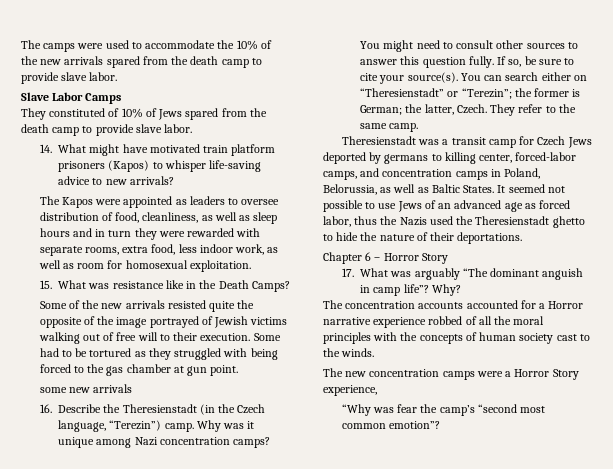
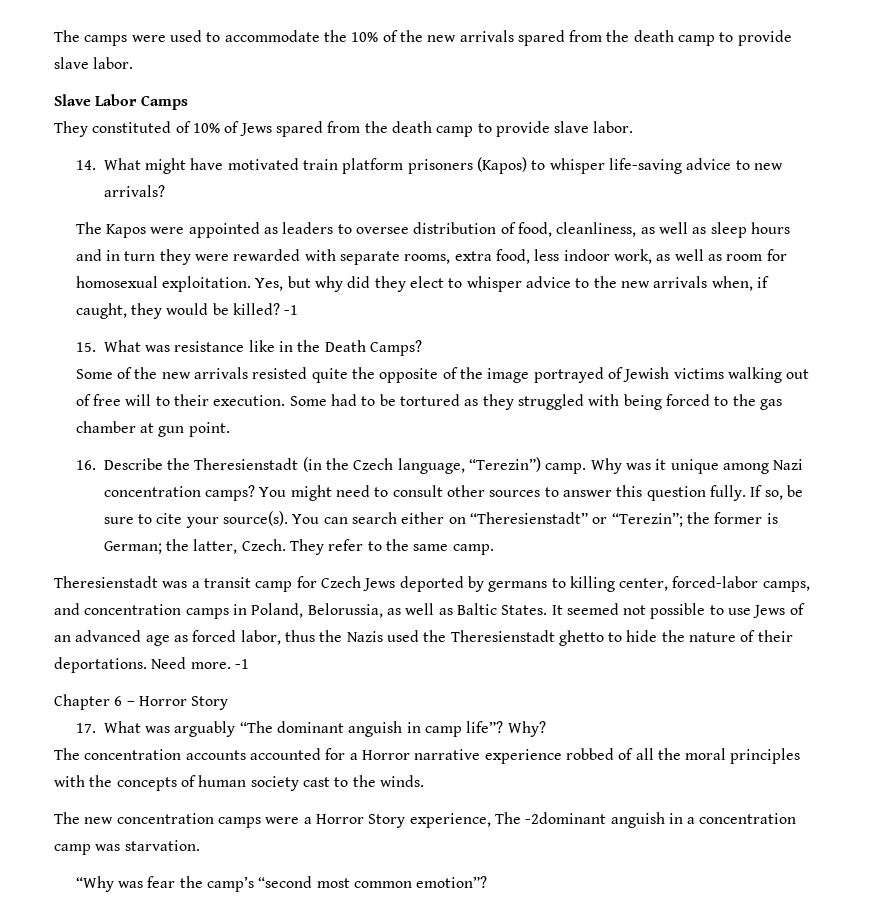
(251, 266) none -> [255,276,769,292] [75,303,299,319] Yes, but why did they elect to whisper advice to the new arrivals when, if caught, they would be killed? -1
[39,384,133,393] // some new arrivals -> (230, 429) none
(523, 238) none -> [151,657,249,669] Need more. -1
(377, 390) none -> [494,812,797,828] [54,840,200,855] The -2dominant anguish in a concentration camp was starvation.

